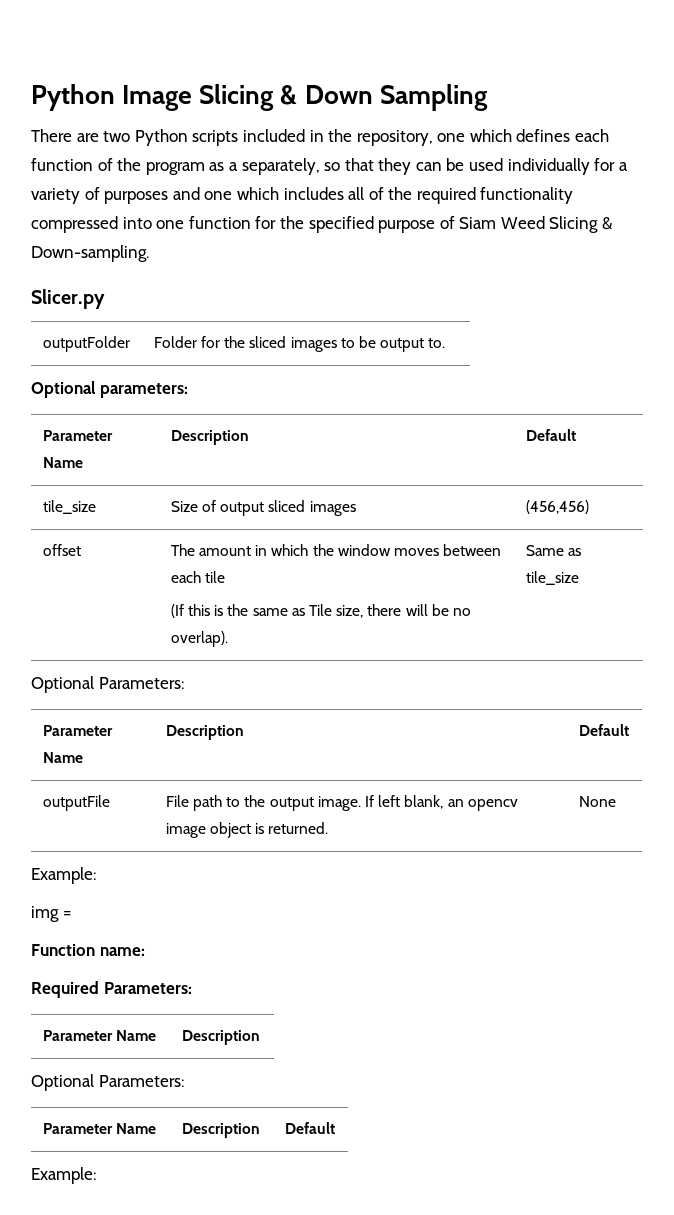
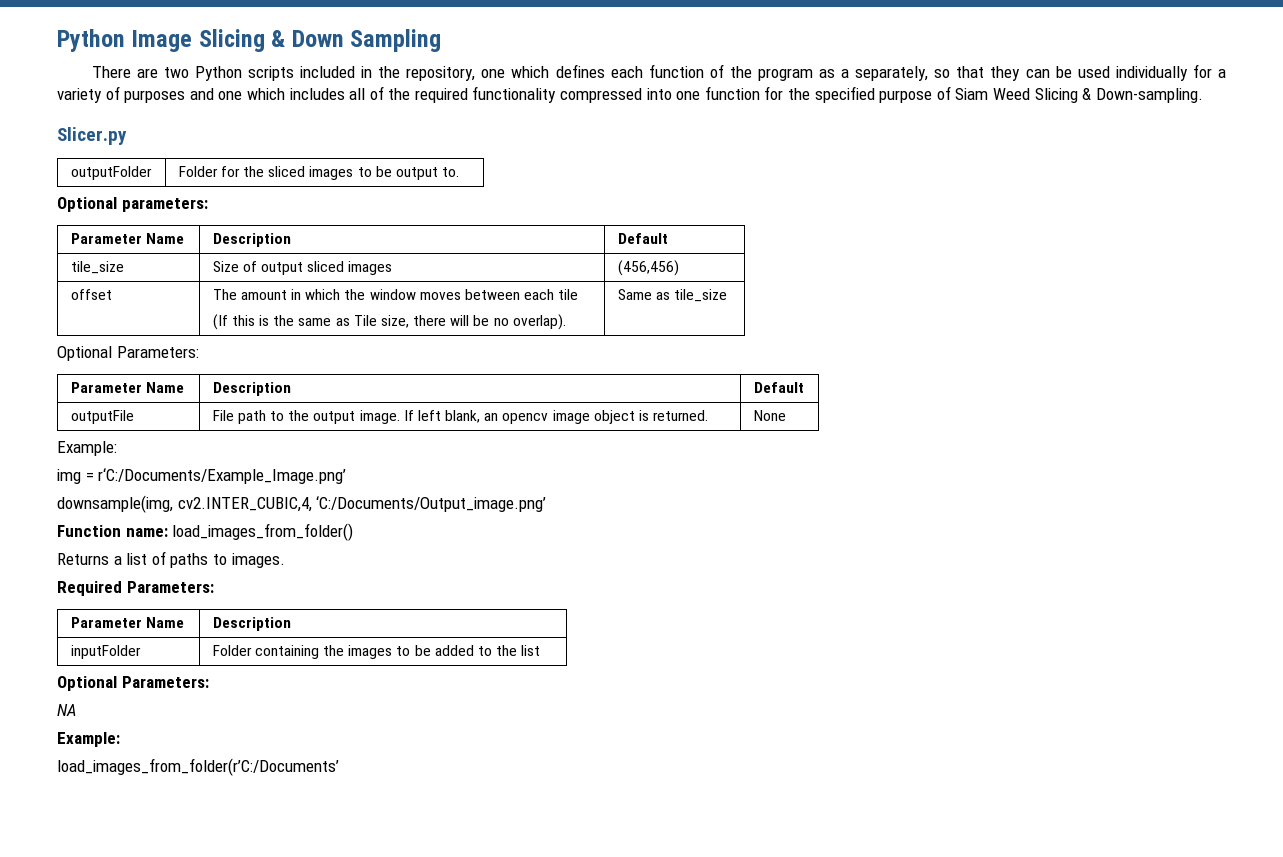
[31,944,145,956] // Function name: -> [98,468,347,484] [57,495,547,513] [57,523,354,541] [57,551,285,568] r‘C:/Documents/Example_Image.png’ // downsample(img, cv2.INTER_CUBIC,4, ‘C:/Documents/Output_image.png’ // Function name: load_images_from_folder() // Returns a list of paths to images.
[31,1074,184,1091] [42,1123,157,1134] [181,1123,260,1138] [284,1122,335,1134] [31,1167,96,1184] // Optional Parameters: // Parameter Name | Description | Default // Example: -> [70,645,141,659] [212,645,541,659] [57,676,209,691] [57,704,77,716] [57,732,120,747] [57,758,339,776] // inputFolder | Folder containing the images to be added to the list // Optional Parameters: // NA // Example: // load_images_from_folder(r’C:/Documents’

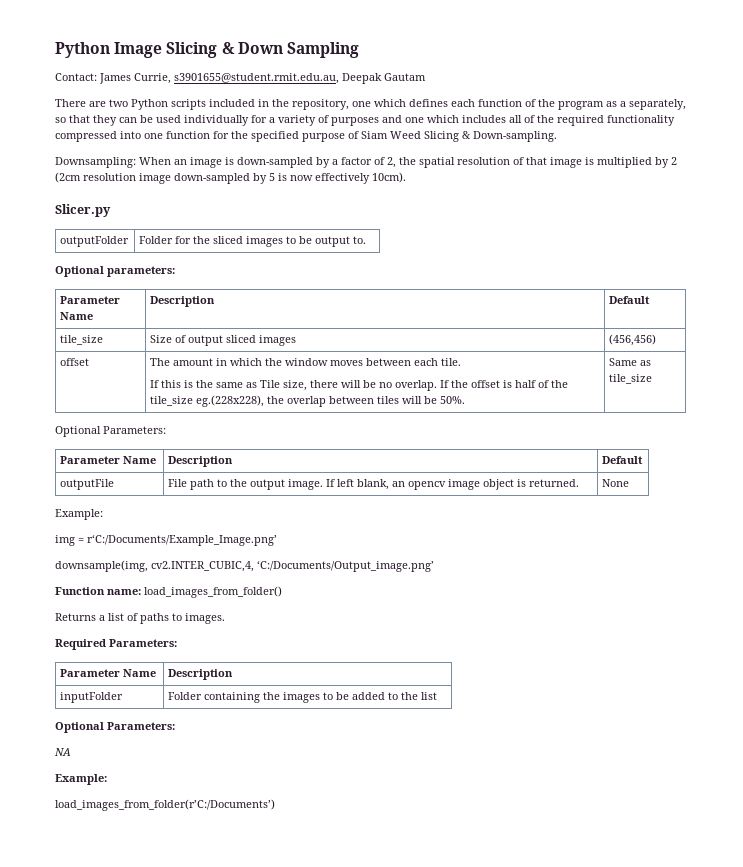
(442, 40) none -> [55,73,426,84] // Contact: James Currie, s3901655@student.rmit.edu.au, Deepak Gautam
(1203, 95) none -> [55,157,677,168] [55,172,406,184] // Downsampling: When an image is down-sampled by a factor of 2, the spatial resolution of that image is multiplied by 2 (2cm resolution image down-sampled by 5 is now effectively 10cm).
[558,289,579,300] [212,314,228,330] tile // (If -> [441,358,462,366] [150,380,160,388] tile. // If
[512,314,566,330] overlap). -> [395,380,569,391] [150,395,466,407] overlap. If the offset is half of the tile_size eg.(228x228), the overlap between tiles will be 50%.
[57,758,339,776] load_images_from_folder(r’C:/Documents’ -> [55,799,275,811] load_images_from_folder(r’C:/Documents’)

